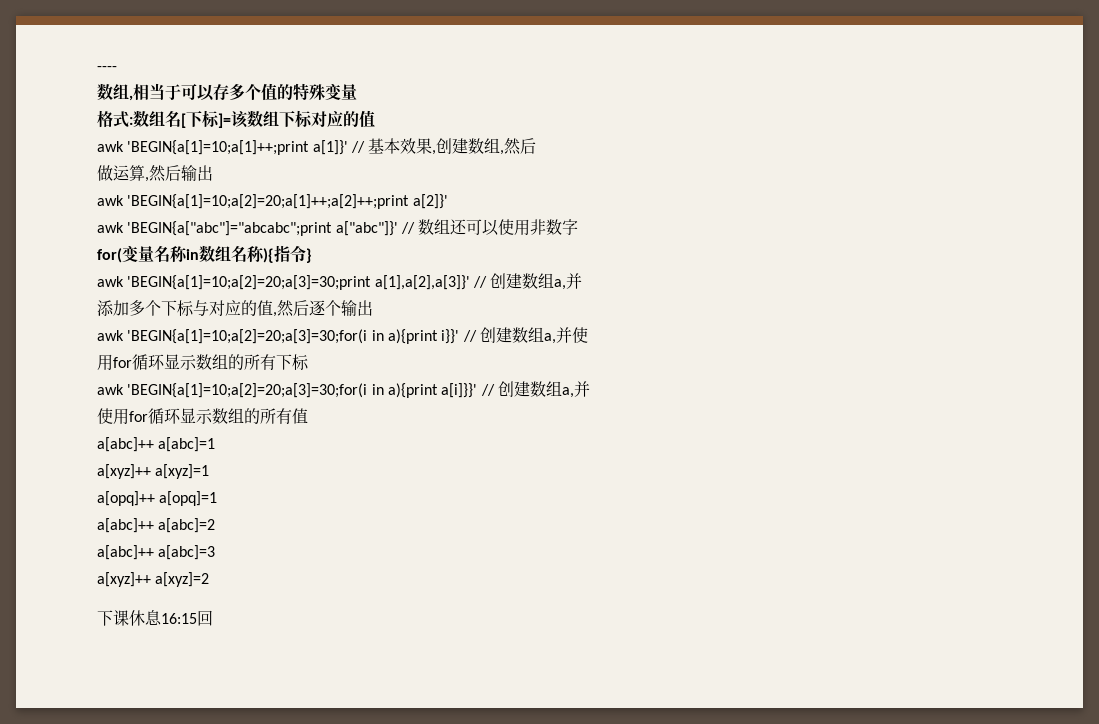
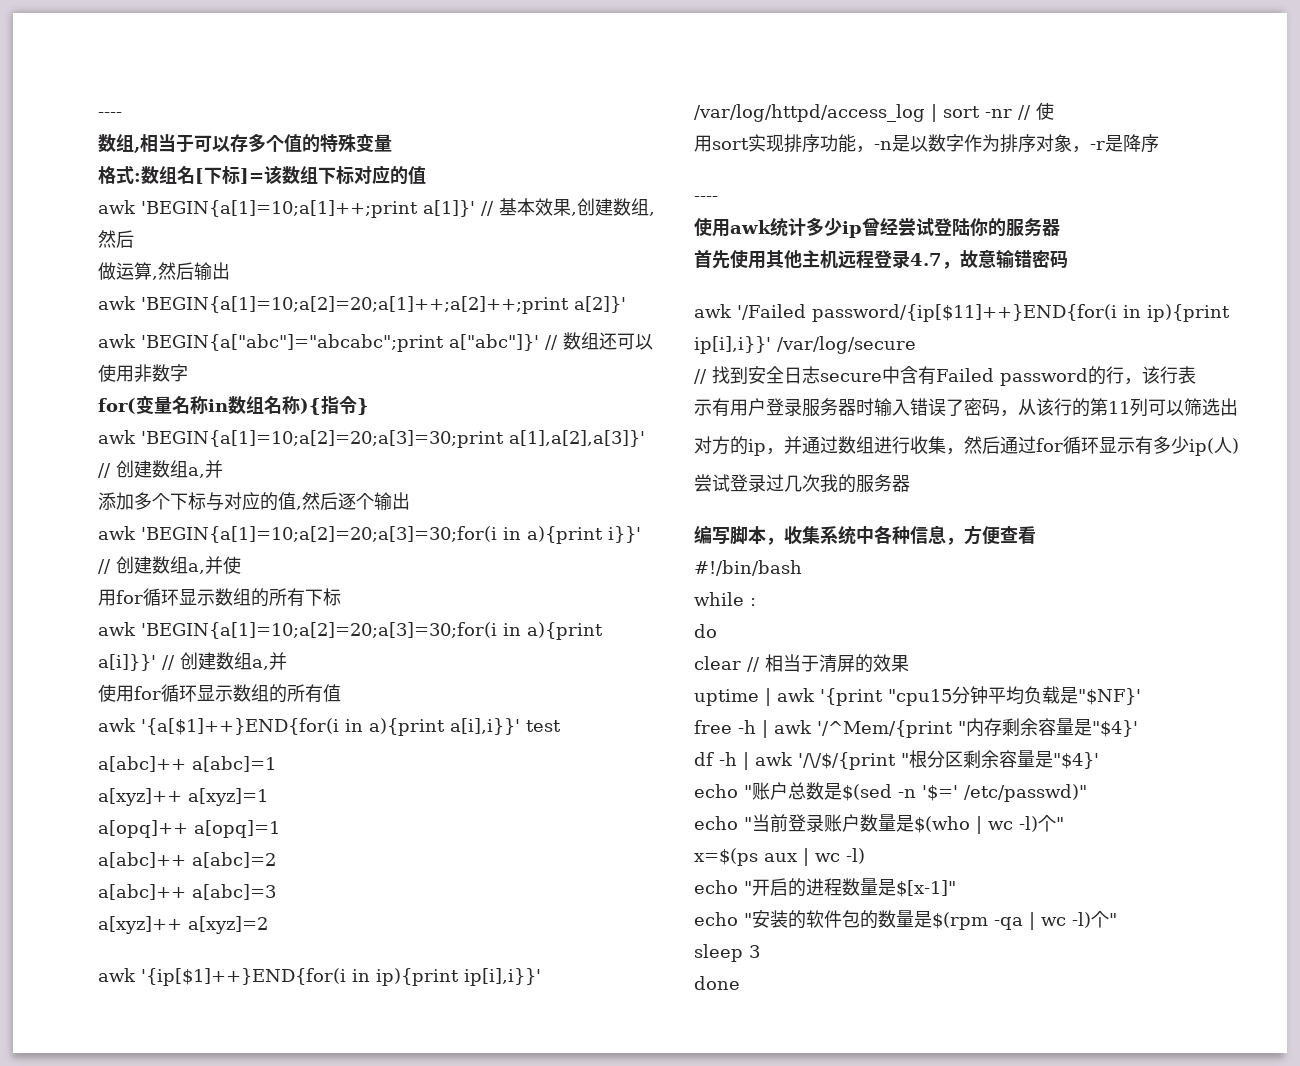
(308, 416) none -> [98,718,561,736] // awk '{a[$1]++}END{for(i in a){print a[i],i}}' test
[97,610,213,626] 下课休息16:15回 -> [98,968,541,986] [694,102,1054,122] [694,134,1159,153] [694,196,718,202] [694,217,1060,238] [694,249,1068,269] [694,304,1230,322] [694,336,916,354] [694,366,1196,386] [694,398,1238,417] [694,436,1239,456] [694,474,910,493] [694,525,1036,545] [694,560,802,576] [694,592,756,606] [694,624,717,638] [694,654,909,673] [694,686,1141,706] [694,718,1138,738] [694,750,1099,770] [694,782,1087,802] [694,814,1064,834] [694,848,865,866] [694,878,956,897] [694,910,1117,930] [694,944,760,962] [694,976,740,990] awk '{ip[$1]++}END{for(i in ip){print ip[i],i}}' /var/log/httpd/access_log | sort -nr // 使 // 用sort实现排序功能，-n是以数字作为排序对象，-r是降序 // ---- // 使用awk统计多少ip曾经尝试登陆你的服务器 // 首先使用其他主机远程登录4.7，故意输错密码 // awk '/Failed password/{ip[$11]++}END{for(i in ip){print ip[i],i}}' /var/log/secure // // 找到安全日志secure中含有Failed password的行，该行表 // 示有用户登录服务器时输入错误了密码，从该行的第11列可以筛选出 // 对方的ip，并通过数组进行收集，然后通过for循环显示有多少ip(人) // 尝试登录过几次我的服务器 // 编写脚本，收集系统中各种信息，方便查看 // #!/bin/bash // while : // do // clear // 相当于清屏的效果 // uptime | awk '{print "cpu15分钟平均负载是"$NF}' // free -h | awk '/^Mem/{print "内存剩余容量是"$4}' // df -h | awk '/\/$/{print "根分区剩余容量是"$4}' // echo "账户总数是$(sed -n '$=' /etc/passwd)" // echo "当前登录账户数量是$(who | wc -l)个" // x=$(ps aux | wc -l) // echo "开启的进程数量是$[x-1]" // echo "安装的软件包的数量是$(rpm -qa | wc -l)个" // sleep 3 // done

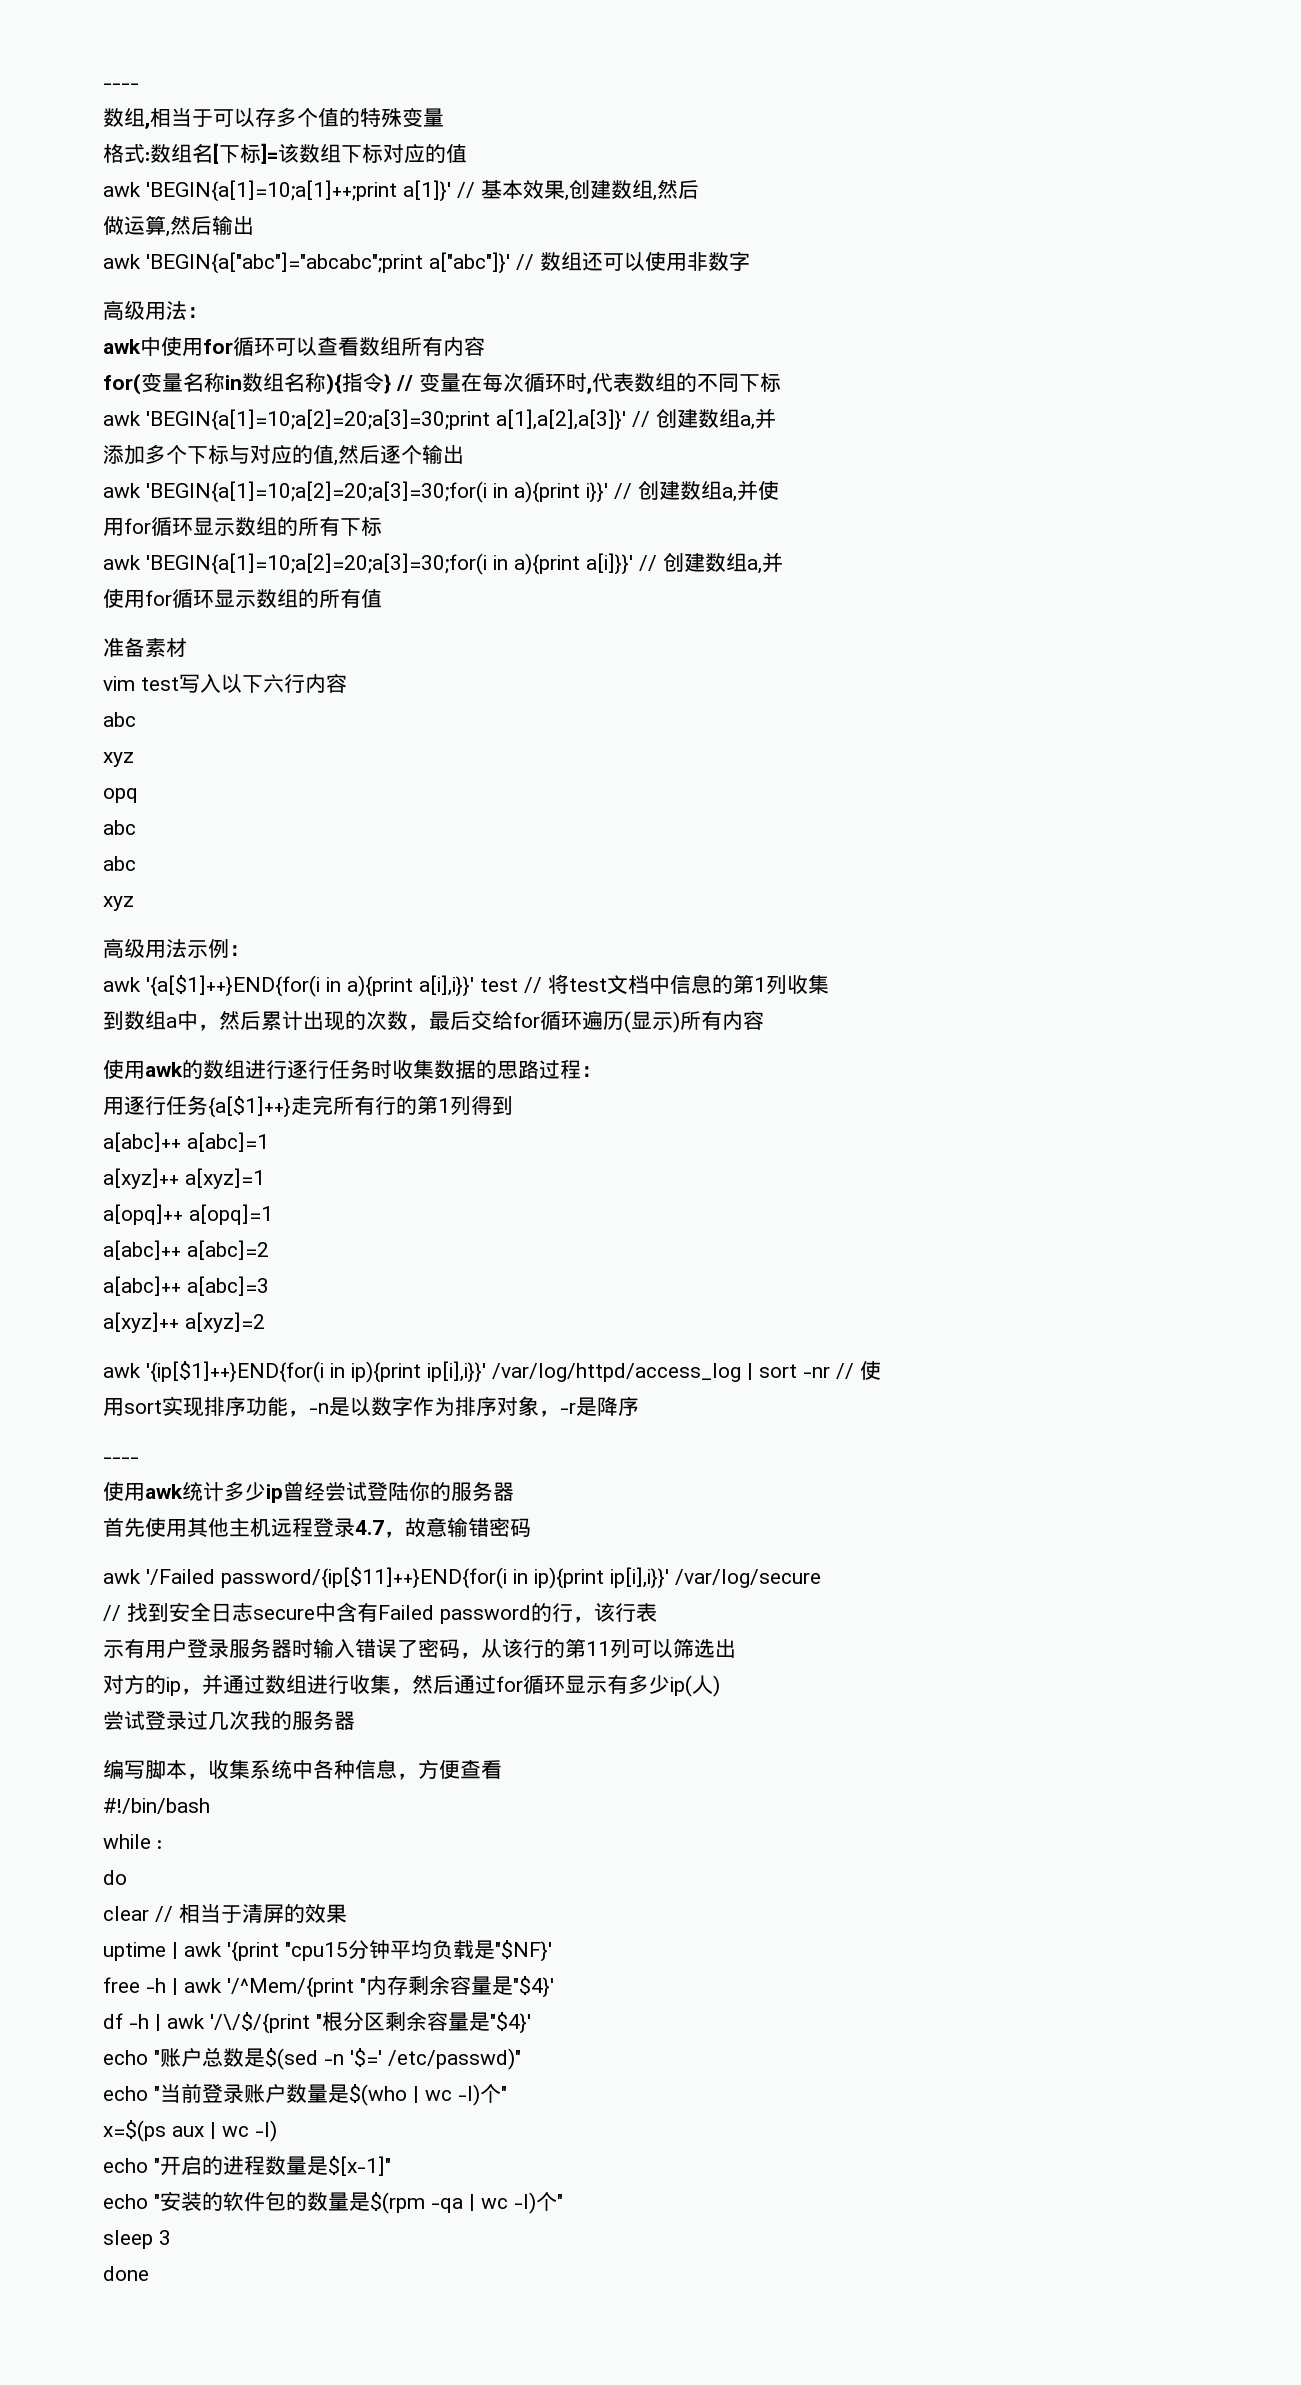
[98,296,626,314] // awk 'BEGIN{a[1]=10;a[2]=20;a[1]++;a[2]++;print a[2]}' -> (254, 225) none
(188, 373) none -> [103,300,208,320] [103,336,485,357] // 高级用法： // awk中使用for循环可以查看数组所有内容
(369, 406) none -> [396,372,781,394] // 变量在每次循环时,代表数组的不同下标
(341, 693) none -> [103,637,187,658] [103,673,347,693] [103,712,136,727] [103,752,134,767] [103,788,138,803] [103,820,136,835] [103,856,136,871] [103,896,134,911] [103,938,250,959] // 准备素材 // vim test写入以下六行内容 // abc // xyz // opq // abc // abc // xyz // 高级用法示例：
(561, 726) none -> [524,974,829,995] [103,1010,764,1033] [103,1059,602,1079] [103,1095,513,1118] // 将test文档中信息的第1列收集 // 到数组a中，然后累计出现的次数，最后交给for循环遍历(显示)所有内容 // 使用awk的数组进行逐行任务时收集数据的思路过程： // 用逐行任务{a[$1]++}走完所有行的第1列得到

